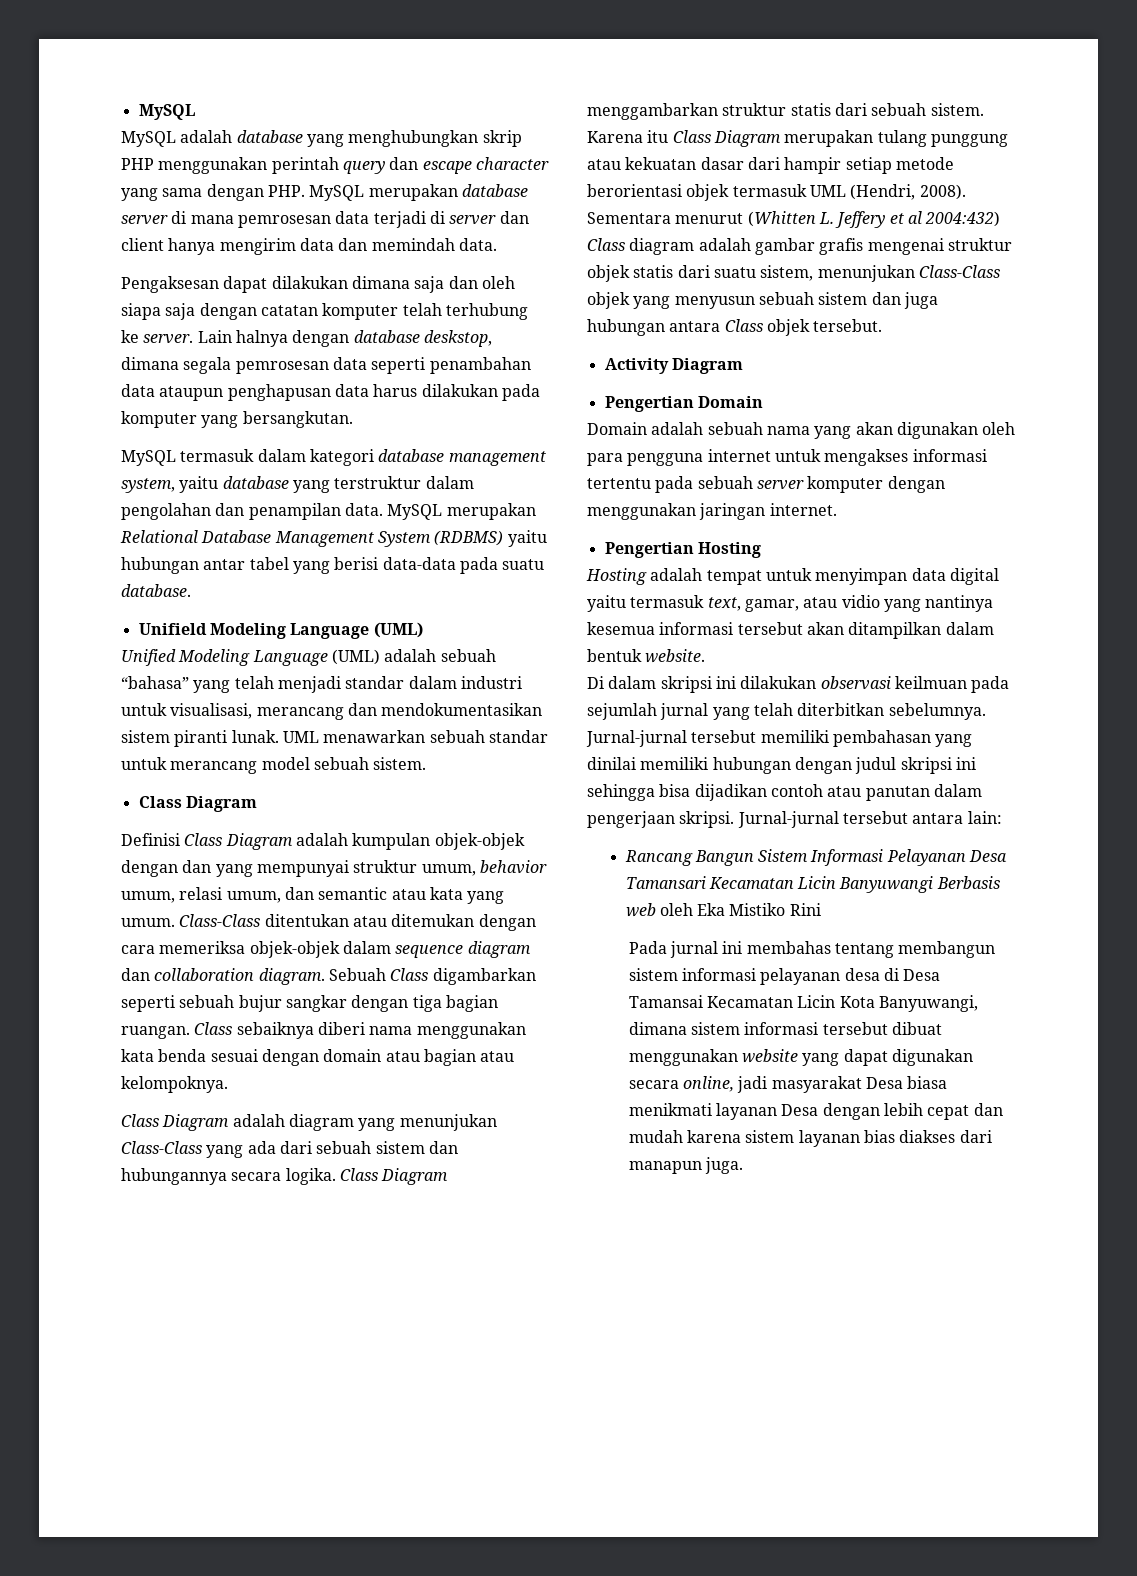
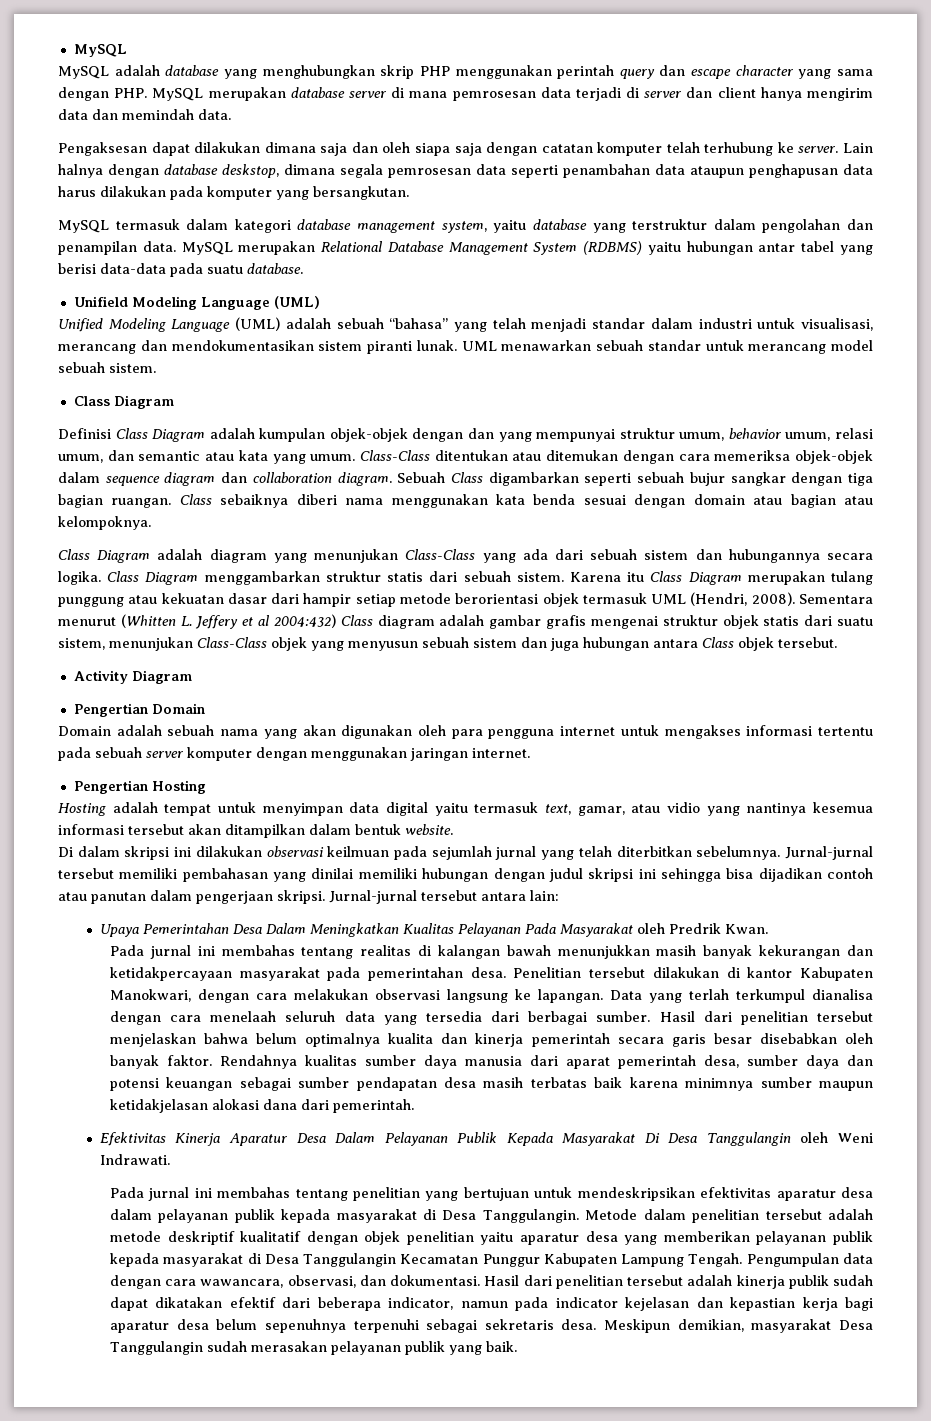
[624,849,1008,866] [625,876,1000,893] [625,903,821,917] [628,941,996,958] [628,968,941,985] [628,995,979,1012] [628,1022,943,1035] [628,1049,974,1066] [628,1076,948,1093] [628,1103,1003,1120] [628,1130,992,1147] [628,1157,744,1174] Rancang Bangun Sistem Informasi Pelayanan Desa Tamansari Kecamatan Licin Banyuwangi Berbasis web oleh Eka Mistiko Rini // Pada jurnal ini membahas tentang membangun sistem informasi pelayanan desa di Desa Tamansai Kecamatan Licin Kota Banyuwangi, dimana sistem informasi tersebut dibuat menggunakan website yang dapat digunakan secara online, jadi masyarakat Desa biasa menikmati layanan Desa dengan lebih cepat dan mudah karena sistem layanan bias diakses dari manapun juga. -> [99,923,768,937] [109,945,873,959] [109,967,874,981] [109,989,873,1003] [109,1011,873,1025] [109,1033,874,1047] [109,1055,873,1069] [109,1077,873,1091] [109,1099,414,1113] [99,1132,874,1146] [99,1154,170,1165] [109,1187,873,1201] [109,1209,873,1223] [109,1231,874,1245] [109,1253,873,1267] [109,1275,874,1289] [109,1297,873,1311] [109,1319,873,1333] [109,1341,517,1355] Upaya Pemerintahan Desa Dalam Meningkatkan Kualitas Pelayanan Pada Masyarakat oleh Predrik Kwan. // Pada jurnal ini membahas tentang realitas di kalangan bawah menunjukkan masih banyak kekurangan dan ketidakpercayaan masyarakat pada pemerintahan desa. Penelitian tersebut dilakukan di kantor Kabupaten Manokwari, dengan cara melakukan observasi langsung ke lapangan. Data yang terlah terkumpul dianalisa dengan cara menelaah seluruh data yang tersedia dari berbagai sumber. Hasil dari penelitian tersebut menjelaskan bahwa belum optimalnya kualita dan kinerja pemerintah secara garis besar disebabkan oleh banyak faktor. Rendahnya kualitas sumber daya manusia dari aparat pemerintah desa, sumber daya dan potensi keuangan sebagai sumber pendapatan desa masih terbatas baik karena minimnya sumber maupun ketidakjelasan alokasi dana dari pemerintah. // Efektivitas Kinerja Aparatur Desa Dalam Pelayanan Publik Kepada Masyarakat Di Desa Tanggulangin oleh Weni Indrawati. // Pada jurnal ini membahas tentang penelitian yang bertujuan untuk mendeskripsikan efektivitas aparatur desa dalam pelayanan publik kepada masyarakat di Desa Tanggulangin. Metode dalam penelitian tersebut adalah metode deskriptif kualitatif dengan objek penelitian yaitu aparatur desa yang memberikan pelayanan publik kepada masyarakat di Desa Tanggulangin Kecamatan Punggur Kabupaten Lampung Tengah. Pengumpulan data dengan cara wawancara, observasi, dan dokumentasi. Hasil dari penelitian tersebut adalah kinerja publik sudah dapat dikatakan efektif dari beberapa indicator, namun pada indicator kejelasan dan kepastian kerja bagi aparatur desa belum sepenuhnya terpenuhi sebagai sekretaris desa. Meskipun demikian, masyarakat Desa Tanggulangin sudah merasakan pelayanan publik yang baik.

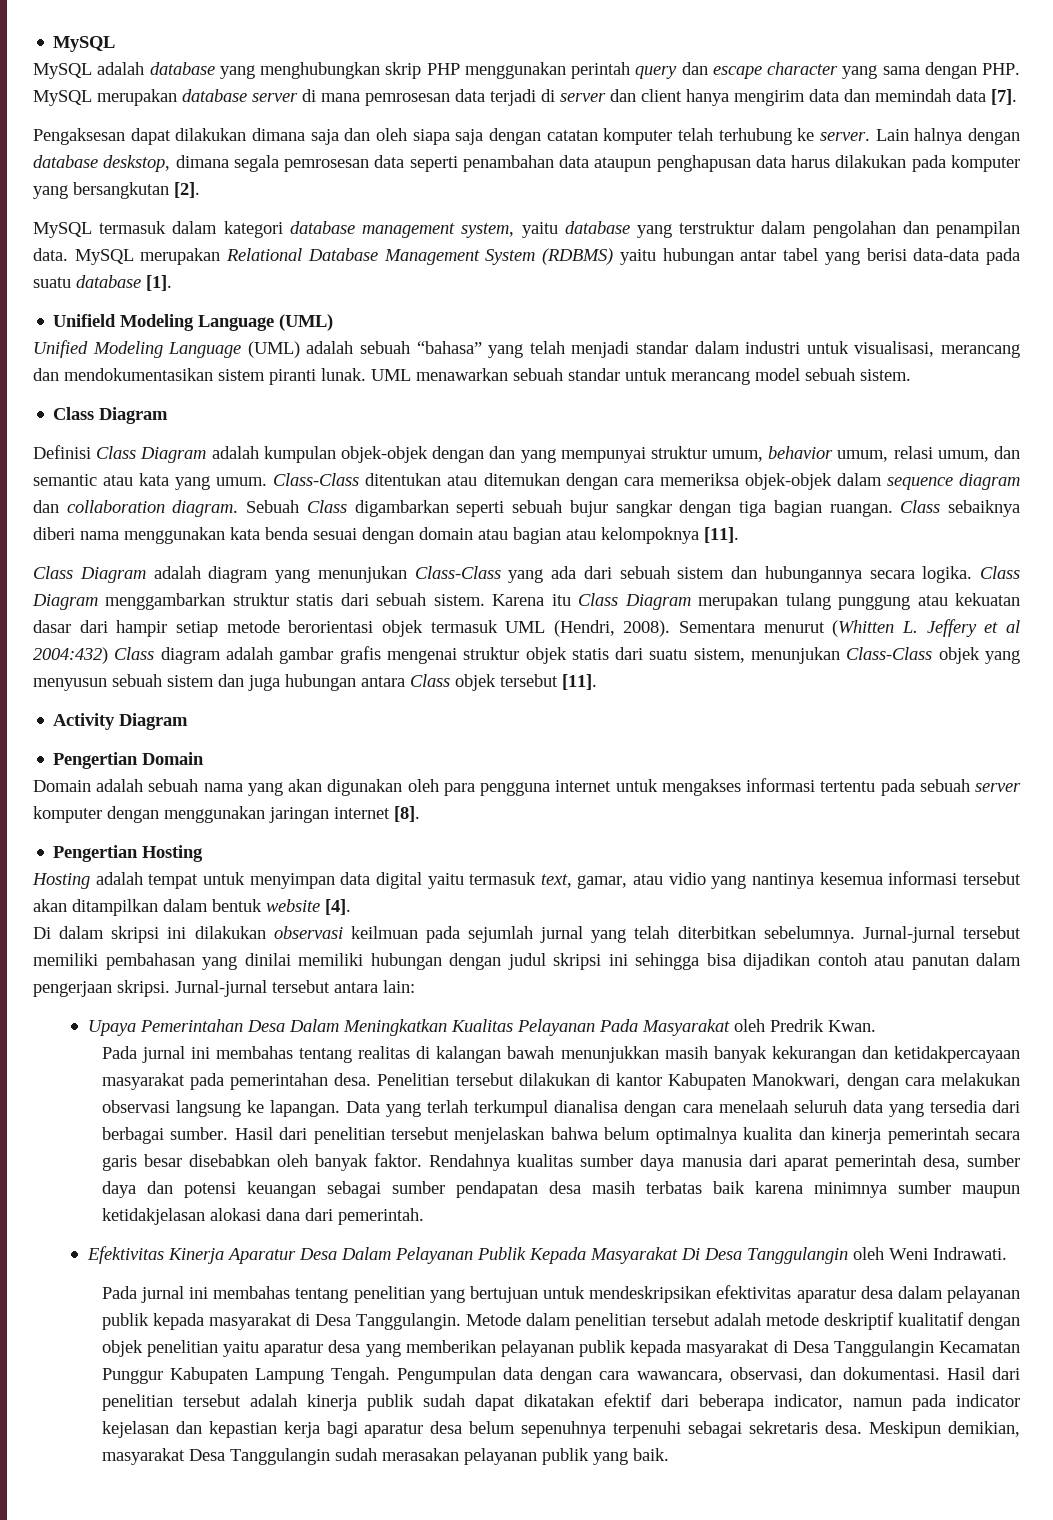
[198,109,231,120] data. -> [956,89,1017,105] data [7].
[313,186,409,200] bersangkutan. -> [73,182,200,199] bersangkutan [2].
[247,263,303,274] database. -> [76,275,172,291] database [1].
[58,516,151,530] kelompoknya. -> [601,527,739,544] kelompoknya [11].
[778,637,837,648] tersebut. -> [500,674,597,690] tersebut [11].
[472,748,530,758] internet. -> [334,806,420,822] internet [8].
[405,824,453,835] website. -> [266,899,351,915] website [4].

